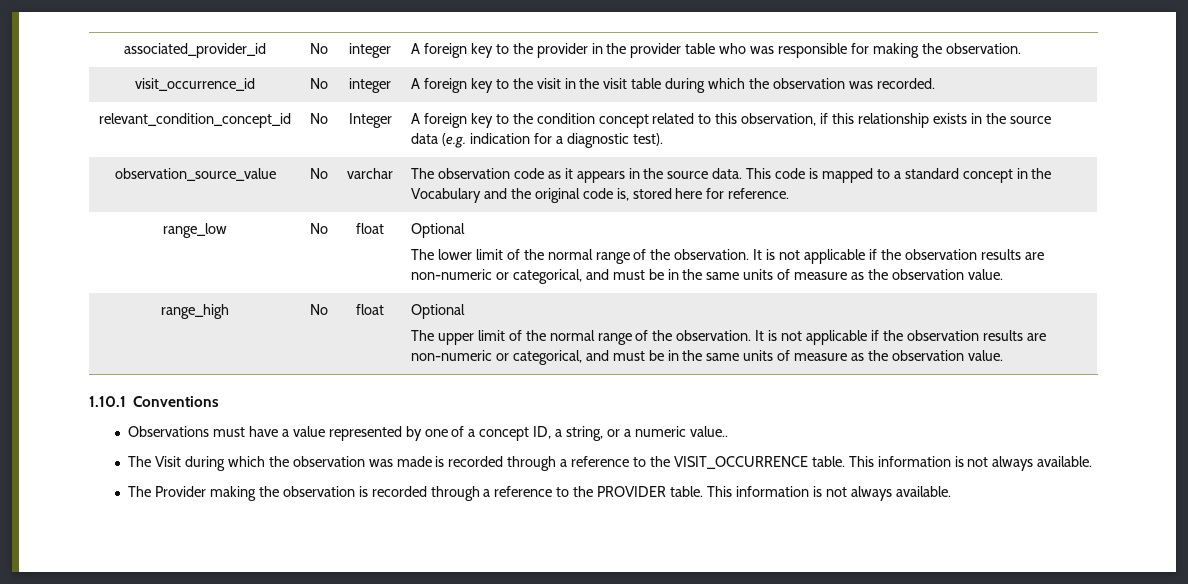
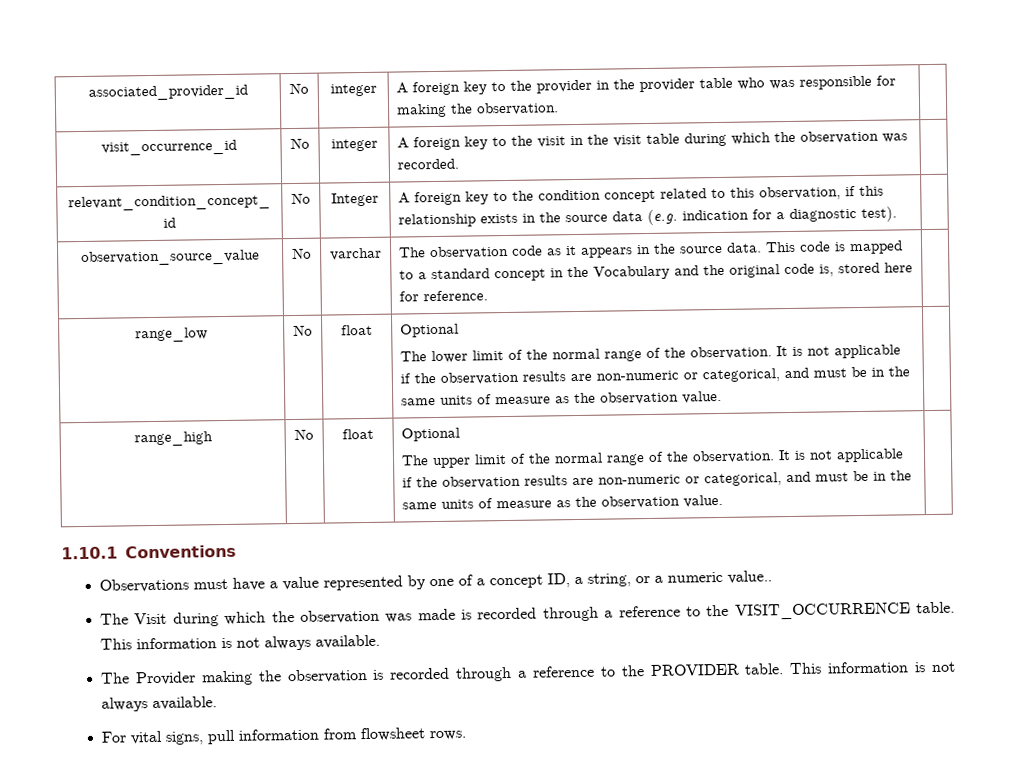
(951, 491) none -> [101,727,467,745] // For vital signs, pull information from flowsheet rows.

